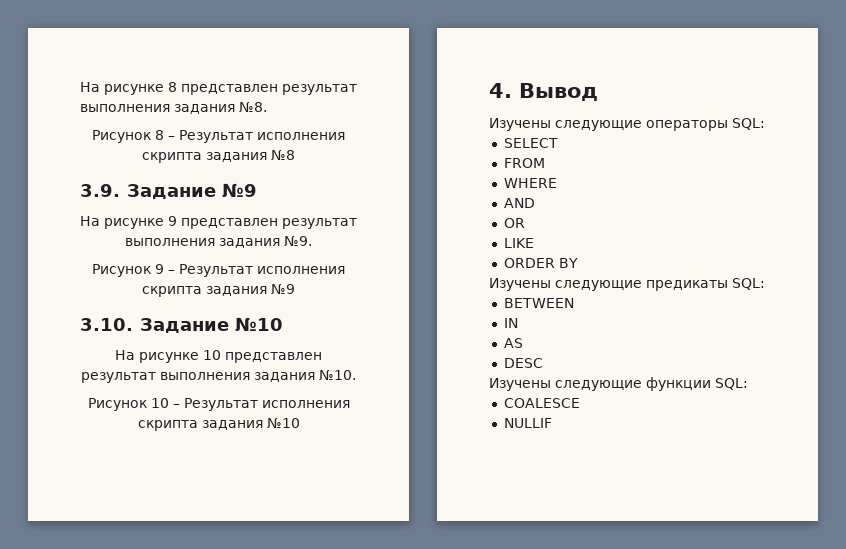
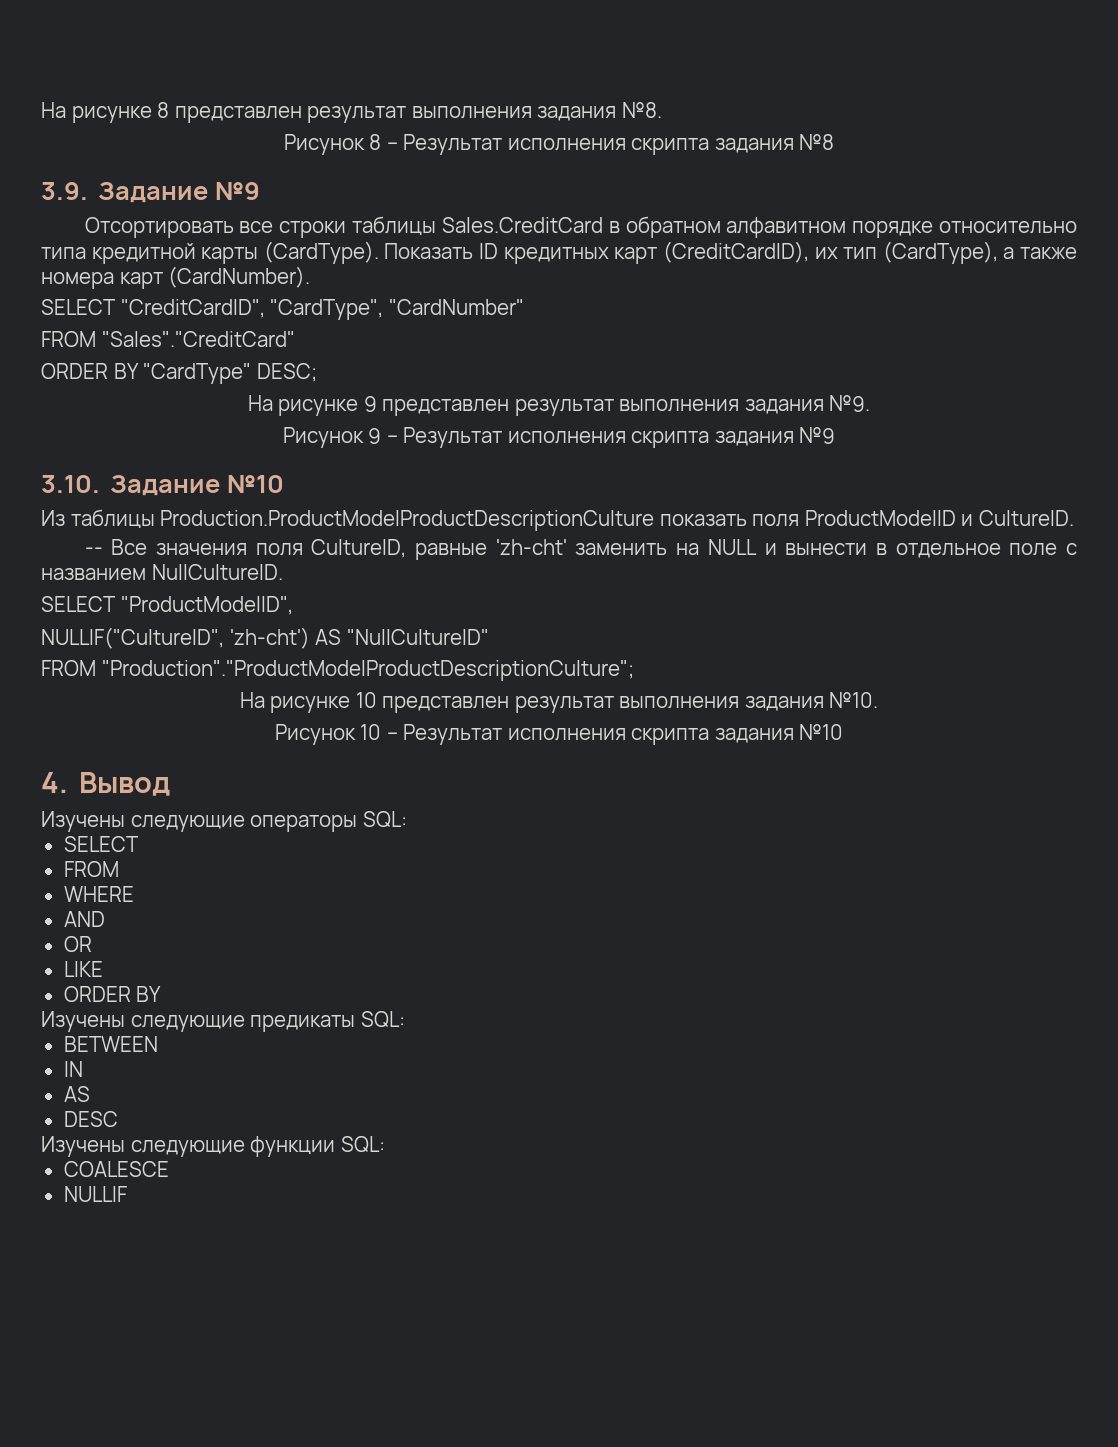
(257, 190) none -> [84,216,1078,238] [41,241,1078,264] [41,266,311,289] [41,299,524,320] [41,331,295,347] [41,363,317,384] // Отсортировать все строки таблицы Sales.CreditCard в обратном алфавитном порядке относительно типа кредитной карты (CardType). Показать ID кредитных карт (CreditCardID), их тип (CardType), а также номера карт (CardNumber). // SELECT "CreditCardID", "CardType", "CardNumber" // FROM "Sales"."CreditCard" // ORDER BY "CardType" DESC;
(283, 324) none -> [41,509,1074,531] [84,539,1078,560] [41,564,283,580] [41,596,293,615] [41,627,489,649] [41,660,634,681] // Из таблицы Production.ProductModelProductDescriptionCulture показать поля ProductModelID и CultureID. // -- Все значения поля CultureID, равные 'zh-cht' заменить на NULL и вынести в отдельное поле с названием NullCultureID. // SELECT "ProductModelID", // NULLIF("CultureID", 'zh-cht') AS "NullCultureID" // FROM "Production"."ProductModelProductDescriptionCulture";

